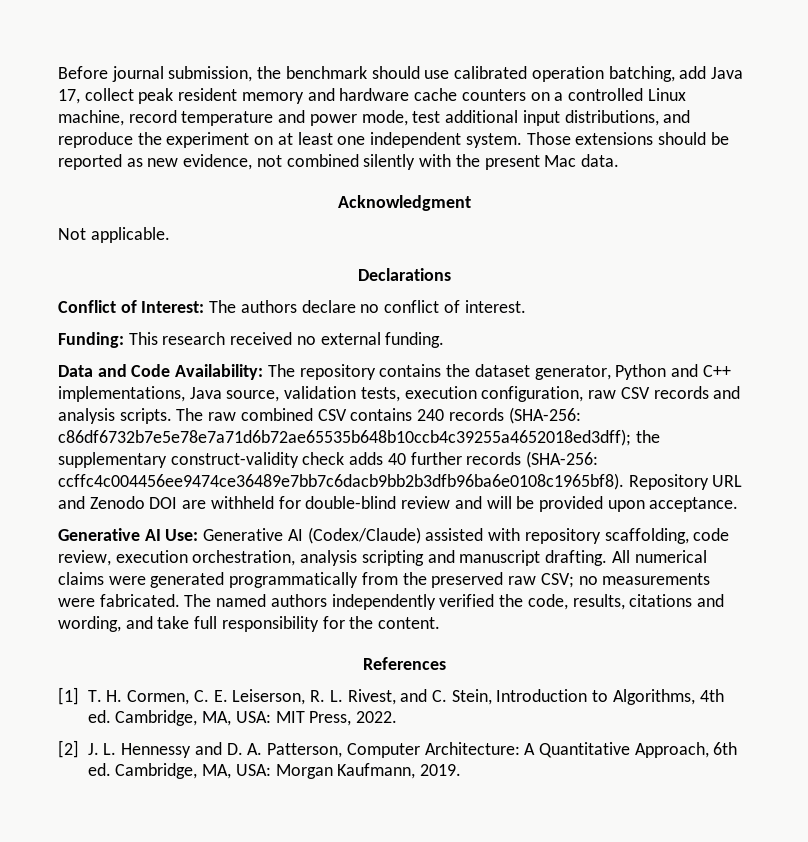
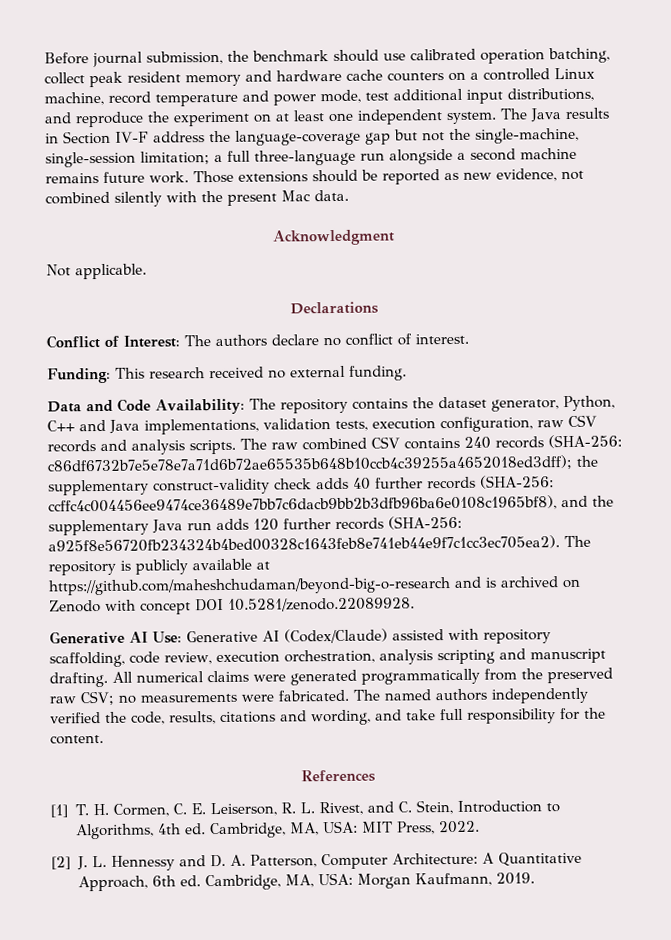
[679,66,743,79] [58,89,80,104] add Java 17, -> (610, 55) none
(522, 140) none -> [500,107,610,123] [45,127,579,146] [45,147,577,168] [45,171,189,184] The Java results in Section IV-F address the language-coverage gap but not the single-machine, single-session limitation; a full three-language run alongside a second machine remains future work.
[615,364,731,380] [58,386,280,402] Python and C++ implementations, Java source, -> [562,395,615,412] [47,418,259,435] Python, C++ and Java implementations,
[58,473,743,490] [58,496,739,512] ccffc4c004456ee9474ce36489e7bb7c6dacb9bb2b3dfb96ba6e0108c1965bf8). Repository URL and Zenodo DOI are withheld for double-blind review and will be provided upon acceptance. -> [48,495,614,514] [48,515,462,536] [48,535,591,553] [48,558,270,576] [48,576,581,596] [49,597,415,615] ccffc4c004456ee9474ce36489e7bb7c6dacb9bb2b3dfb96ba6e0108c1965bf8), and the supplementary Java run adds 120 further records (SHA-256: a925f8e56720fb234324b4bed00328c1643feb8e741eb44e9f7c1cc3ec705ea2). The repository is publicly available at https://github.com/maheshchudaman/beyond-big-o-research and is archived on Zenodo with concept DOI 10.5281/zenodo.22089928.

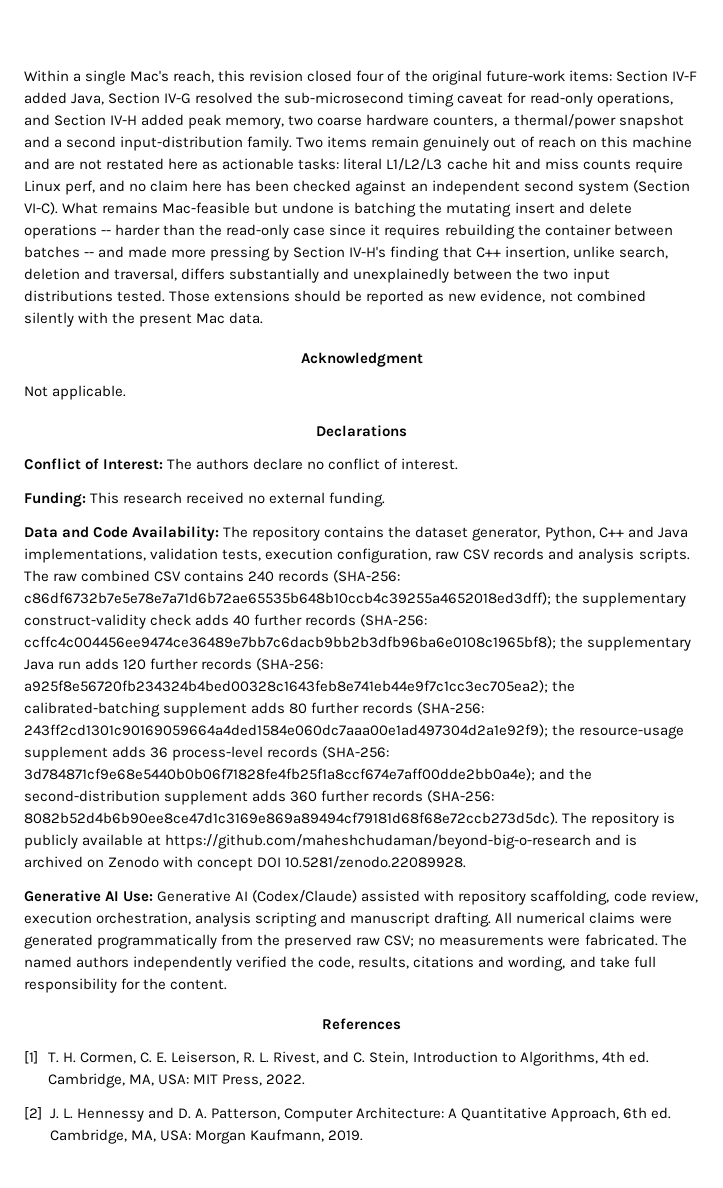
[44,47,610,68] [44,67,595,88] [44,87,594,107] [44,107,610,128] [45,127,579,146] [45,147,577,168] [45,171,189,184] Before journal submission, the benchmark should use calibrated operation batching, collect peak resident memory and hardware cache counters on a controlled Linux machine, record temperature and power mode, test additional input distributions, and reproduce the experiment on at least one independent system. The Java results in Section IV-F address the language-coverage gap but not the single-machine, single-session limitation; a full three-language run alongside a second machine remains future work. -> [24,70,697,85] [24,92,673,107] [24,114,684,129] [24,136,692,151] [24,158,683,173] [24,180,690,195] [24,202,632,217] [24,224,673,239] [24,246,668,261] [24,268,610,283] [24,290,166,302] Within a single Mac's reach, this revision closed four of the original future-work items: Section IV-F added Java, Section IV-G resolved the sub-microsecond timing caveat for read-only operations, and Section IV-H added peak memory, two coarse hardware counters, a thermal/power snapshot and a second input-distribution family. Two items remain genuinely out of reach on this machine and are not restated here as actionable tasks: literal L1/L2/L3 cache hit and miss counts require Linux perf, and no claim here has been checked against an independent second system (Section VI-C). What remains Mac-feasible but undone is batching the mutating insert and delete operations -- harder than the read-only case since it requires rebuilding the container between batches -- and made more pressing by Section IV-H's finding that C++ insertion, unlike search, deletion and traversal, differs substantially and unexplainedly between the two input distributions tested.
[48,495,588,514] ccffc4c004456ee9474ce36489e7bb7c6dacb9bb2b3dfb96ba6e0108c1965bf8), and -> [24,636,556,649] ccffc4c004456ee9474ce36489e7bb7c6dacb9bb2b3dfb96ba6e0108c1965bf8);
[48,535,560,553] a925f8e56720fb234324b4bed00328c1643feb8e741eb44e9f7c1cc3ec705ea2). -> [24,680,576,693] [24,702,485,717] [24,724,685,739] [24,746,390,761] [24,768,593,781] [24,790,495,805] [24,812,558,825] a925f8e56720fb234324b4bed00328c1643feb8e741eb44e9f7c1cc3ec705ea2); the calibrated-batching supplement adds 80 further records (SHA-256: 243ff2cd1301c90169059664a4ded1584e060dc7aaa00e1ad497304d2a1e92f9); the resource-usage supplement adds 36 process-level records (SHA-256: 3d784871cf9e68e5440b0b06f71828fe4fb25f1a8ccf674e7aff00dde2bb0a4e); and the second-distribution supplement adds 360 further records (SHA-256: 8082b52d4b6b90ee8ce47d1c3169e869a89494cf79181d68f68e72ccb273d5dc).

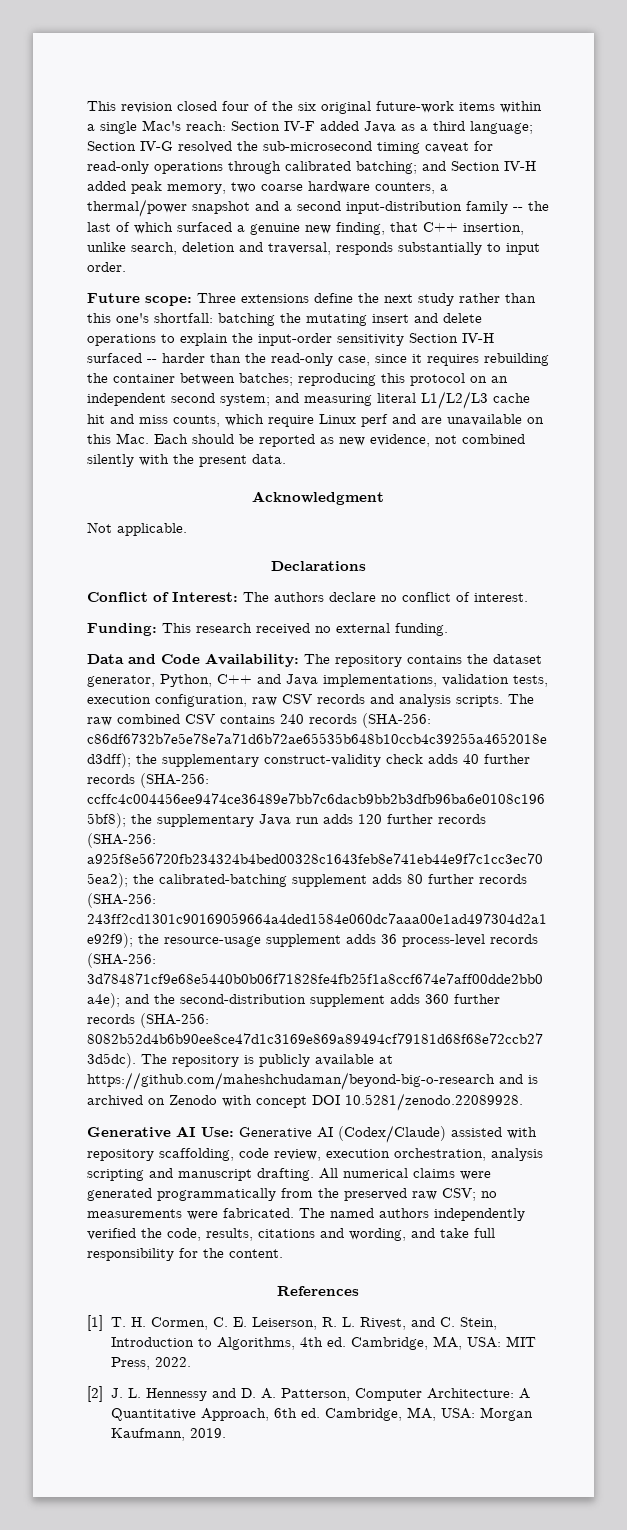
[24,70,246,85] Within a single Mac's reach, this -> [87,101,116,111] This
(428, 76) none -> [298,102,316,111] six
[568,70,697,82] [24,92,105,105] items: Section IV-F added Java, -> [459,101,542,113] [87,120,533,134] items within a single Mac's reach: Section IV-F added Java as a third language;
[596,92,673,107] operations, -> [154,161,417,174] operations through calibrated batching;
[247,136,692,151] [24,158,683,173] [24,180,690,195] [24,202,632,217] [24,224,673,239] [24,246,440,261] family. Two items remain genuinely out of reach on this machine and are not restated here as actionable tasks: literal L1/L2/L3 cache hit and miss counts require Linux perf, and no claim here has been checked against an independent second system (Section VI-C). What remains Mac-feasible but undone is batching the mutating insert and delete operations -- harder than the read-only case since it requires rebuilding the container between batches -- and made more pressing by Section IV-H's finding -> [466,201,549,214] [87,222,385,235] family -- the last of which surfaced a genuine new finding,
[181,268,610,283] [24,290,291,302] differs substantially and unexplainedly between the two input distributions tested. Those extensions -> [336,242,540,255] [87,262,126,272] [87,293,536,306] [87,313,482,326] [87,333,494,346] [87,353,549,366] [87,373,508,386] [87,391,530,409] [87,414,544,427] [87,433,188,444] responds substantially to input order. // Future scope: Three extensions define the next study rather than this one's shortfall: batching the mutating insert and delete operations to explain the input-order sensitivity Section IV-H surfaced -- harder than the read-only case, since it requires rebuilding the container between batches; reproducing this protocol on an independent second system; and measuring literal L1/L2/L3 cache hit and miss counts, which require Linux perf and are unavailable on this Mac. Each
[196,313,226,324] Mac -> (247, 461) none

